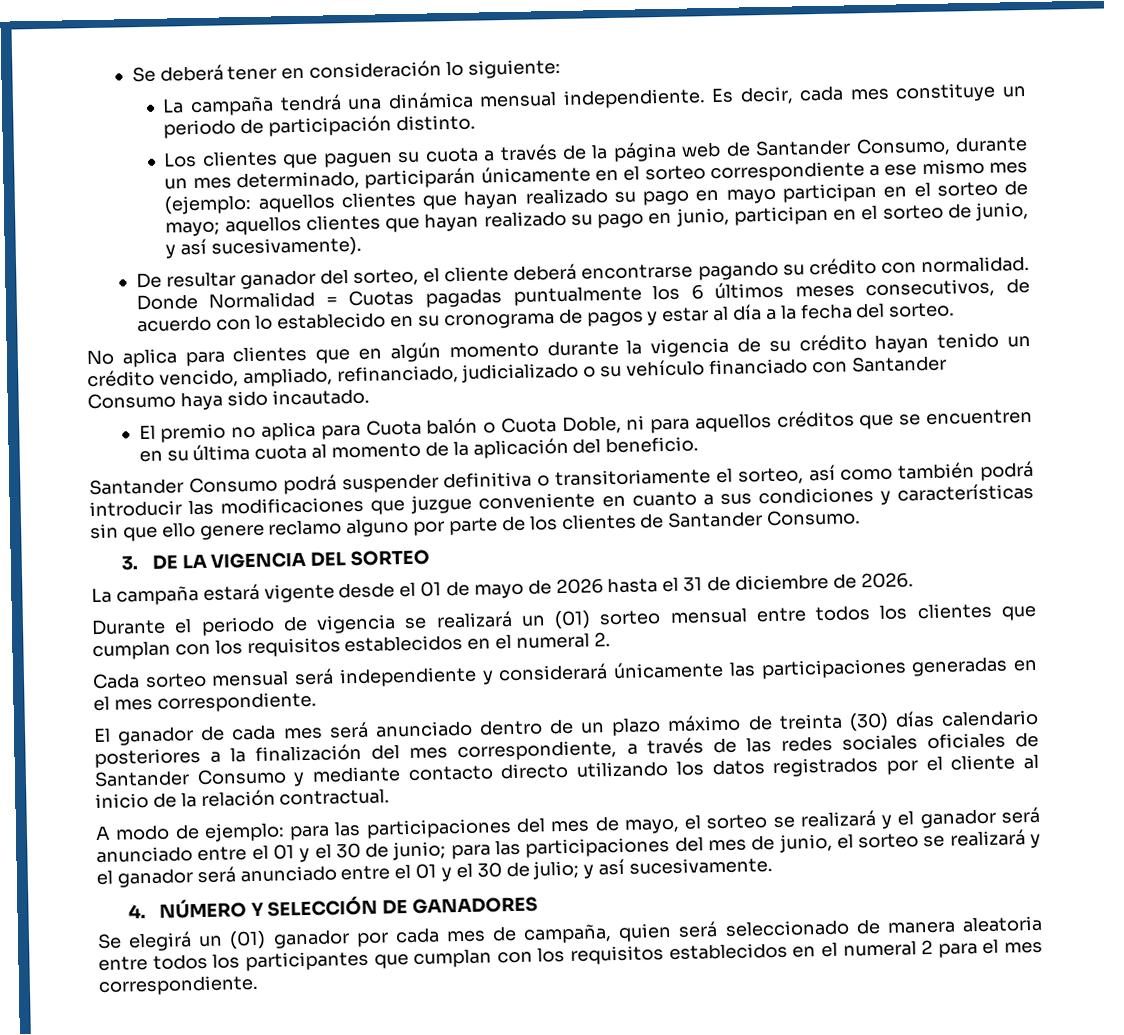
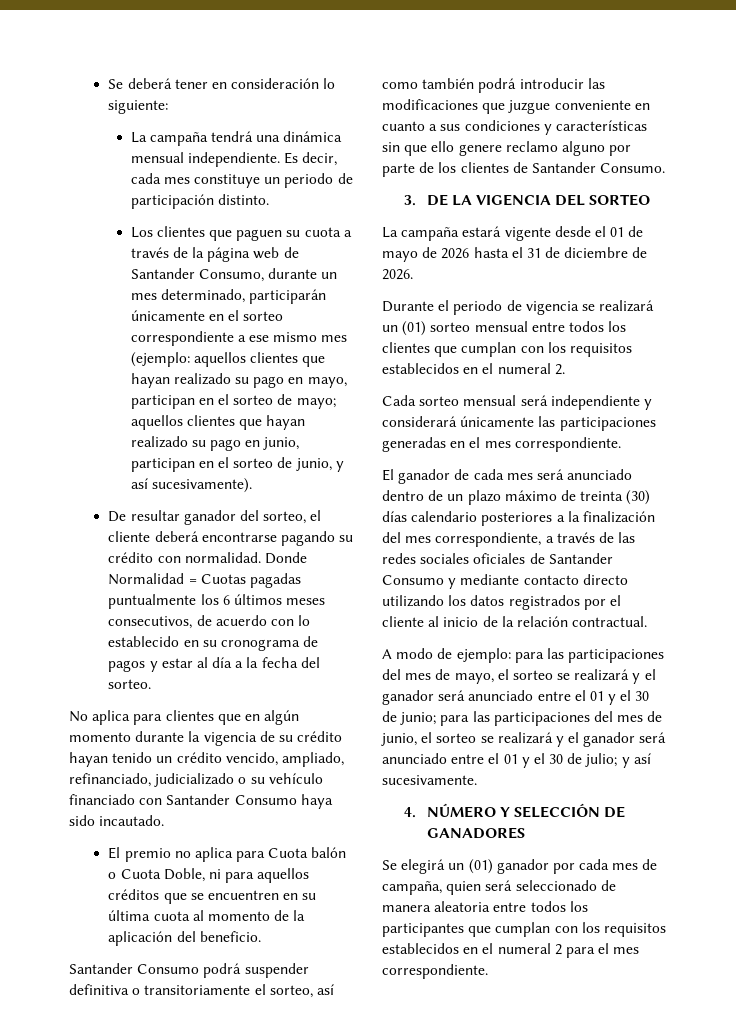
[725,188,776,204] mayo -> [307,377,347,388] mayo,

